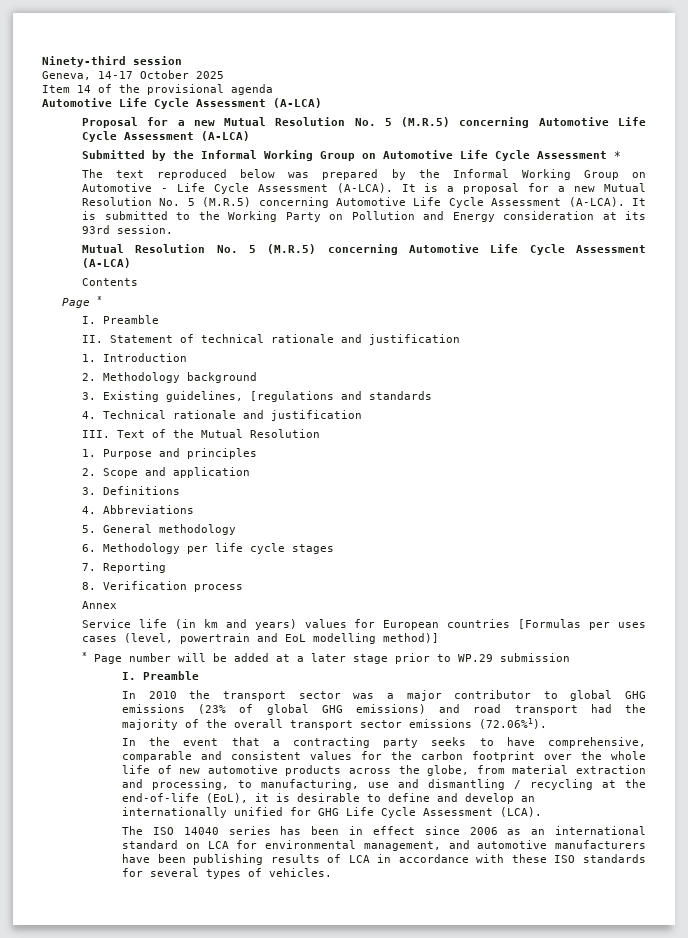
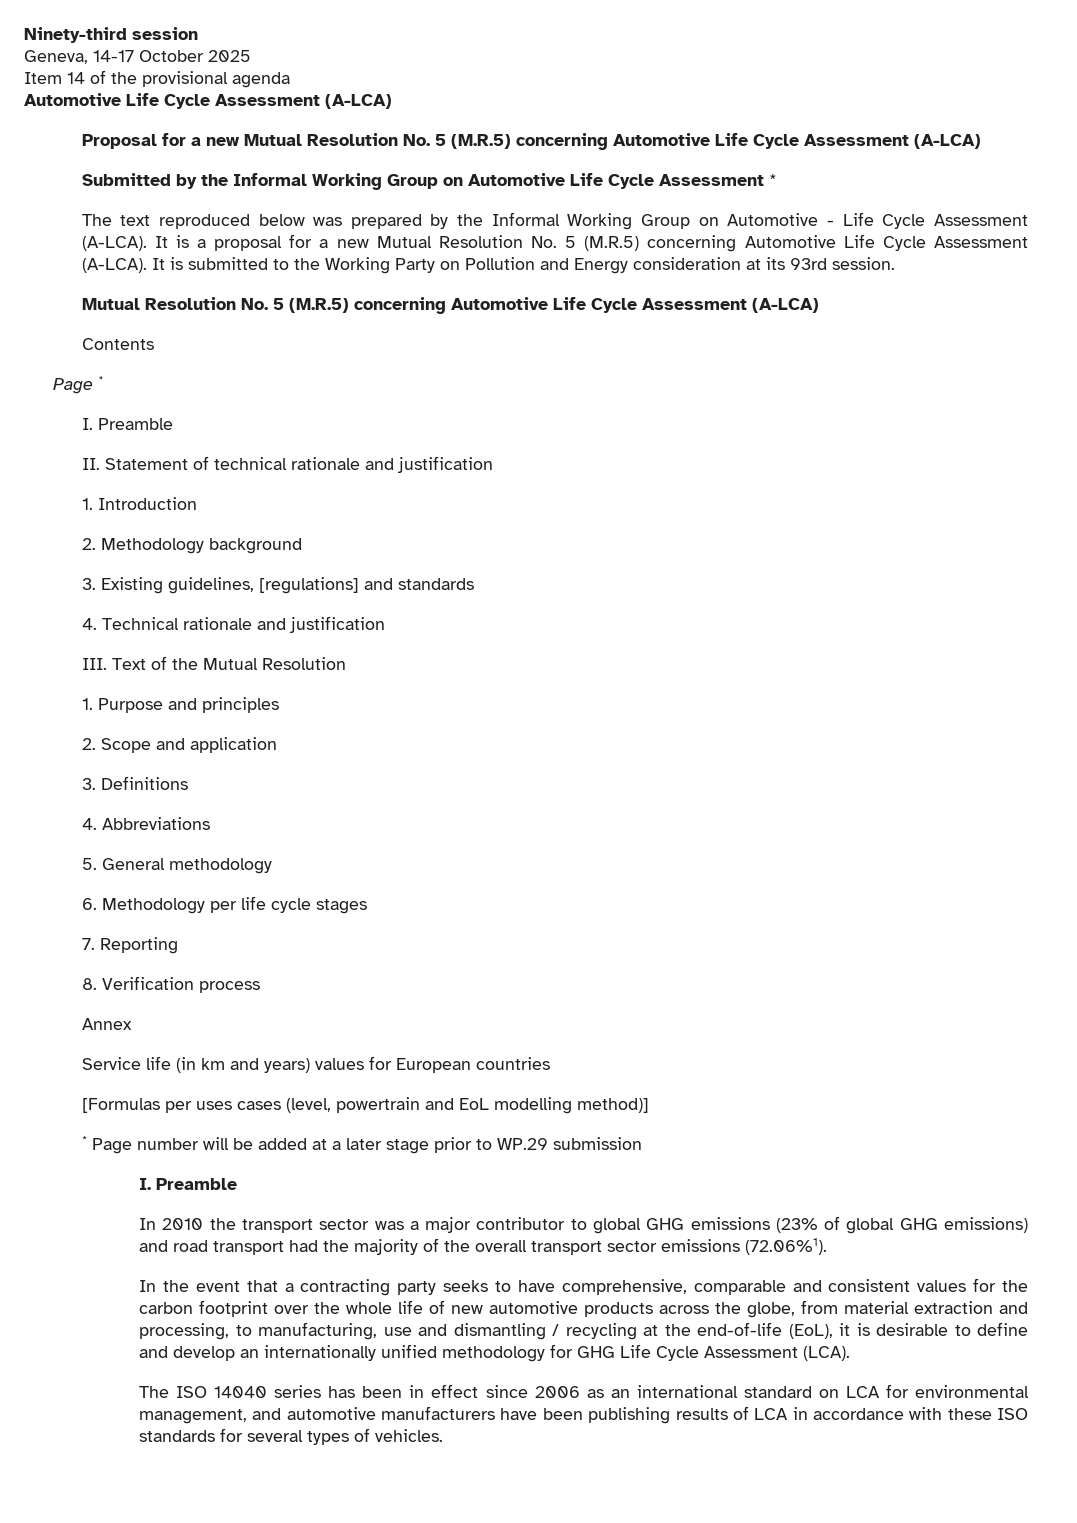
[250,391,335,402] [regulations -> [258,577,359,594] [regulations]
(511, 623) none -> (550, 1063) //
(284, 811) none -> [442,1346,546,1362] methodology

